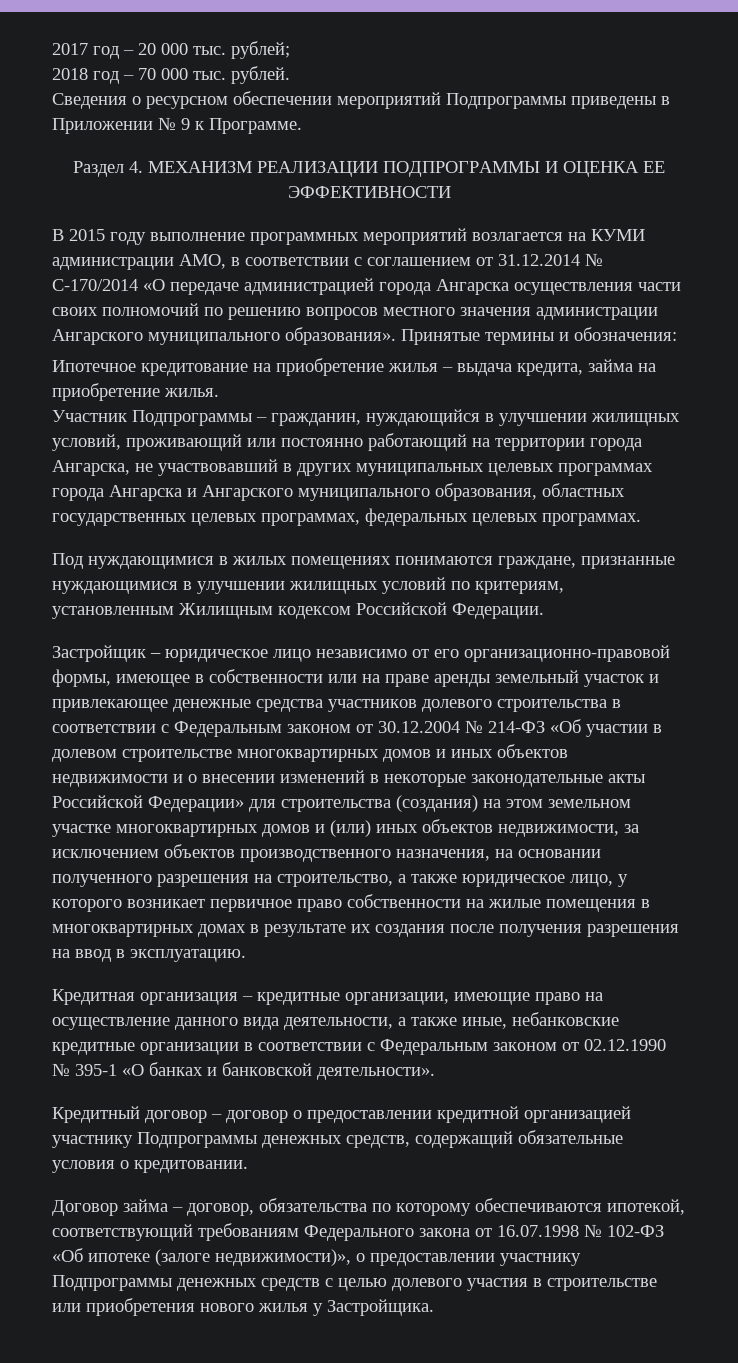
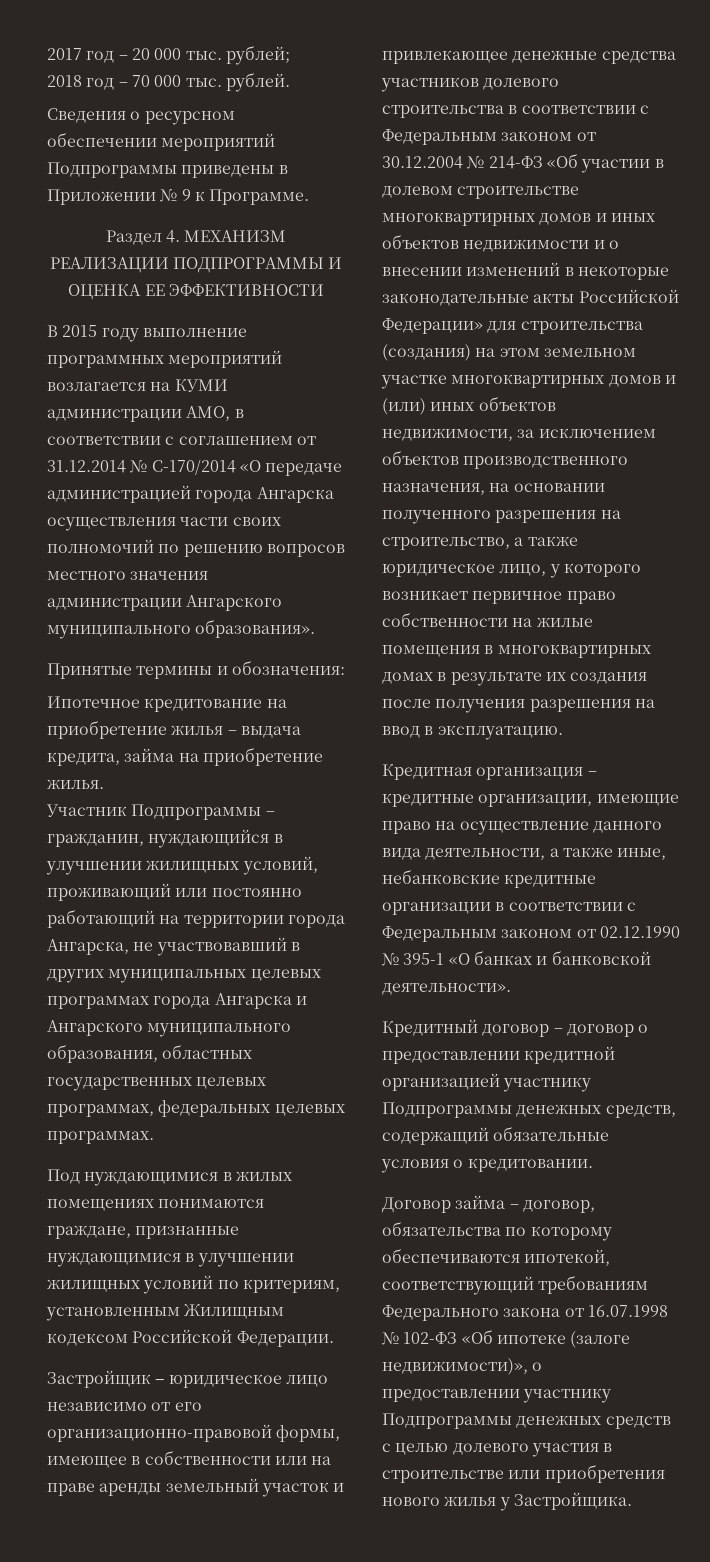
(396, 336) none -> (316, 628) //

